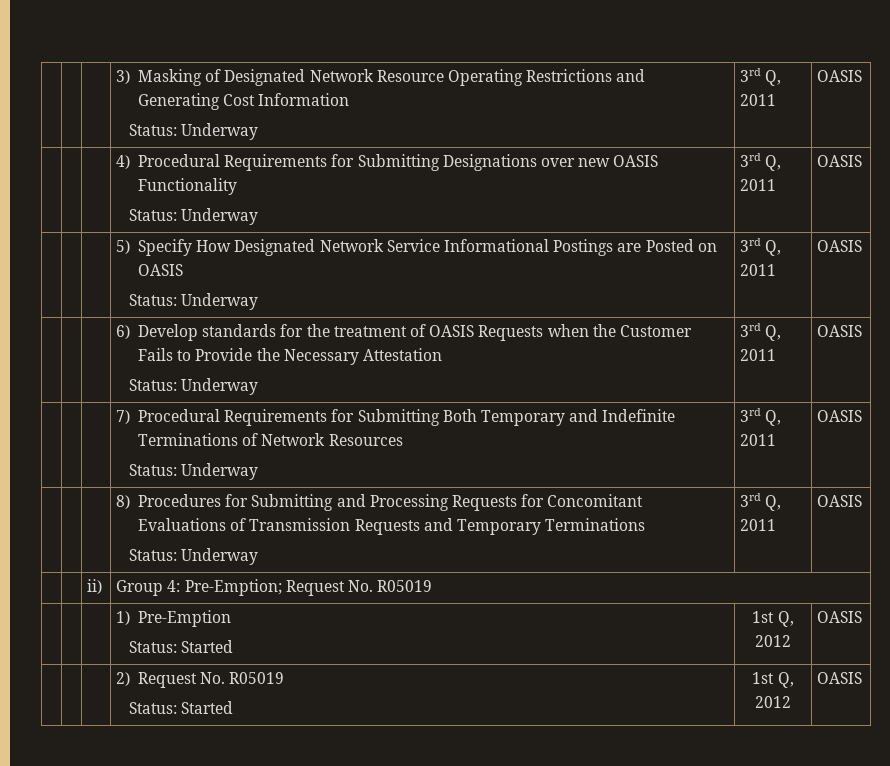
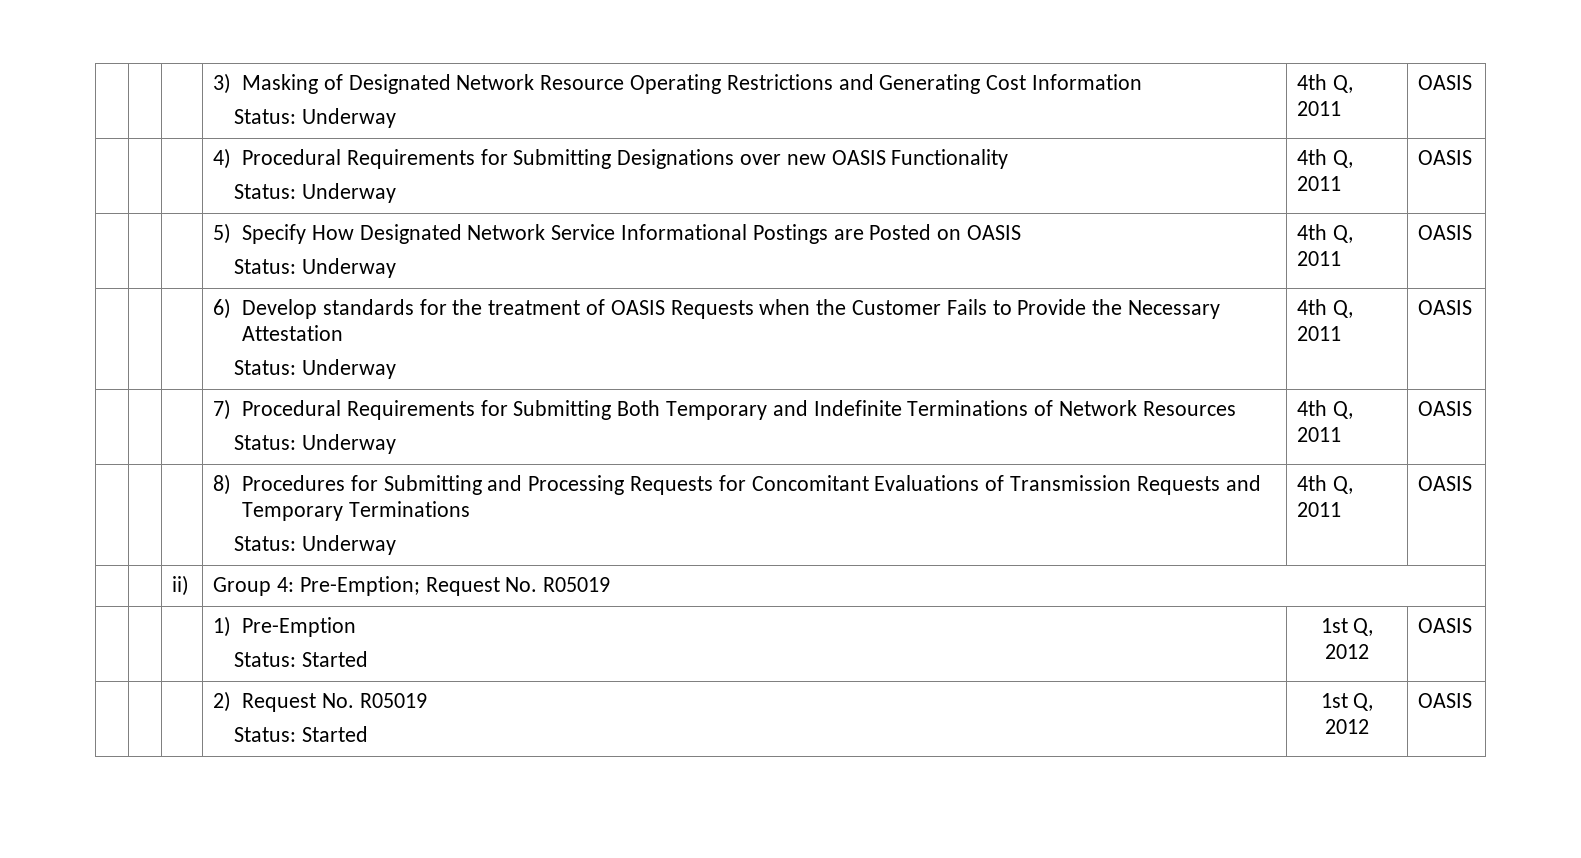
[740,68,762,82] 3rd -> [1297,74,1328,90] 4th
[740,153,762,167] 3rd -> [1297,149,1328,165] 4th
[740,238,762,252] 3rd -> [1297,224,1328,240] 4th
[740,323,762,337] 3rd -> [1297,299,1328,315] 4th
[740,408,762,422] 3rd -> [1297,400,1328,416] 4th
[740,493,762,507] 3rd -> [1297,475,1328,491] 4th

